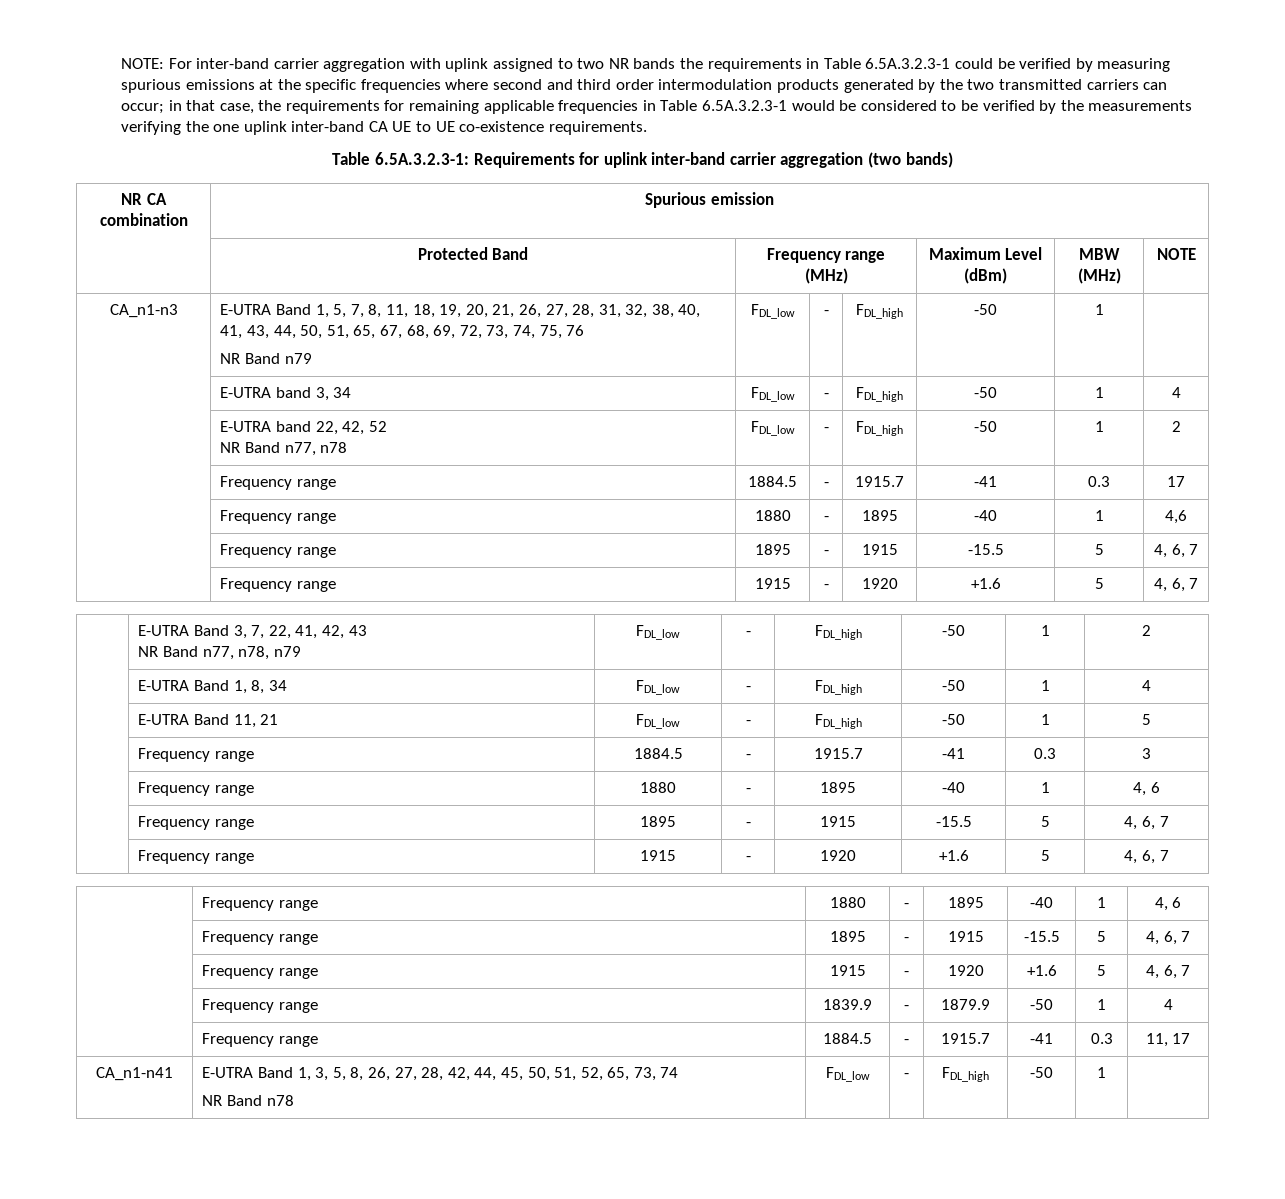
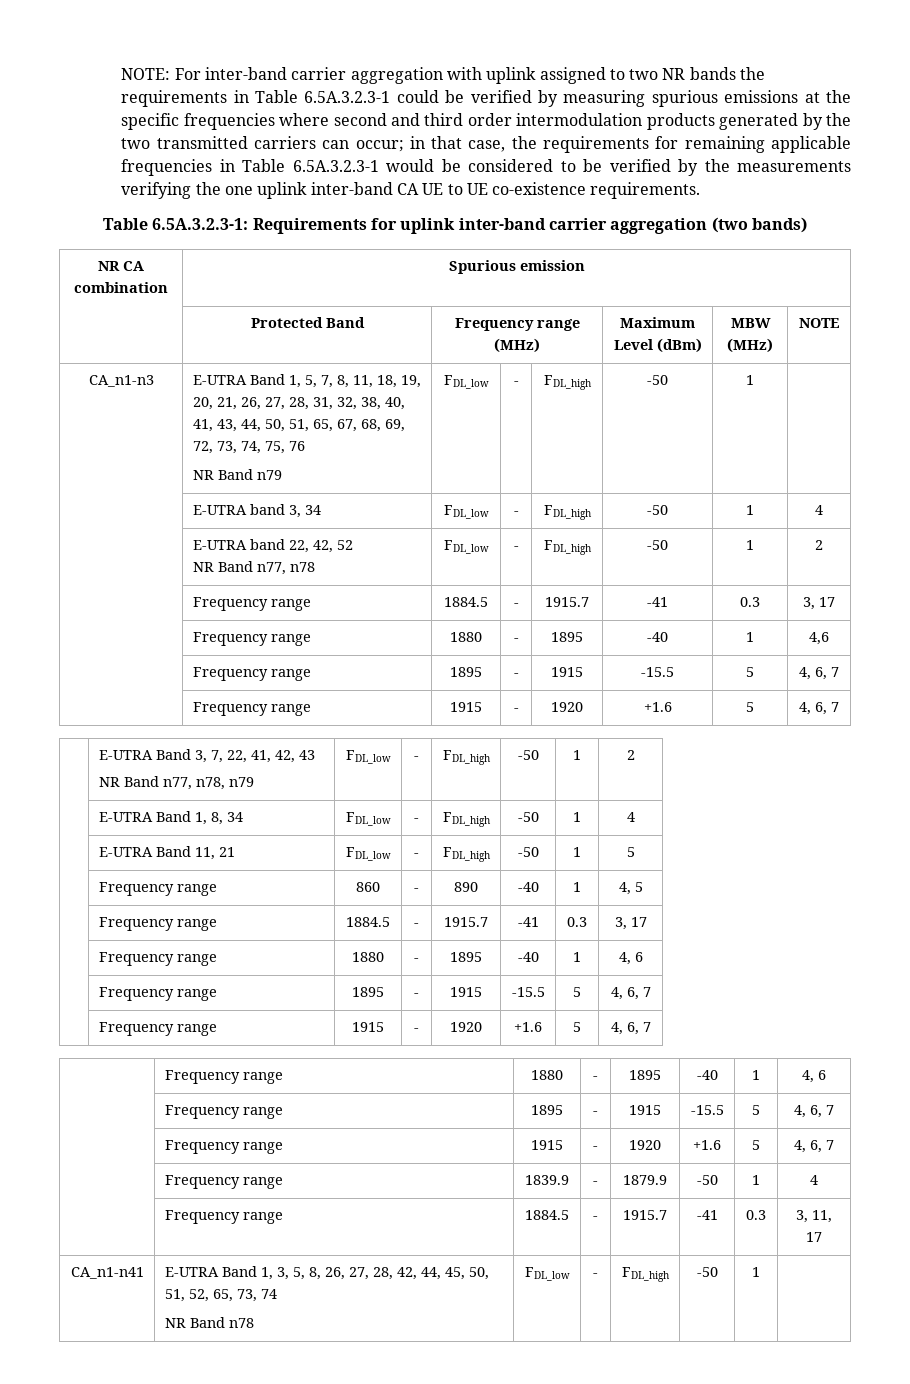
(1110, 481) none -> [803,597,815,610] 3,
[138,748,255,762] [633,748,683,759] [745,754,751,759] [813,748,863,759] [942,748,965,759] [1034,748,1056,759] [1142,748,1151,759] // | Frequency range | 1884.5 | - | 1915.7 | -41 | 0.3 | 3 -> [98,882,217,896] [356,882,380,892] [414,888,419,892] [454,882,478,892] [517,882,539,892] [573,882,581,892] [618,882,643,895] [98,917,217,931] [346,917,390,927] [414,923,419,927] [444,917,488,927] [517,917,539,927] [567,917,587,927] [614,917,647,930] // | Frequency range | 860 | - | 890 | -40 | 1 | 4, 5 // | Frequency range | 1884.5 | - | 1915.7 | -41 | 0.3 | 3, 17
(1113, 1038) none -> [796,1210,808,1223] 3,

